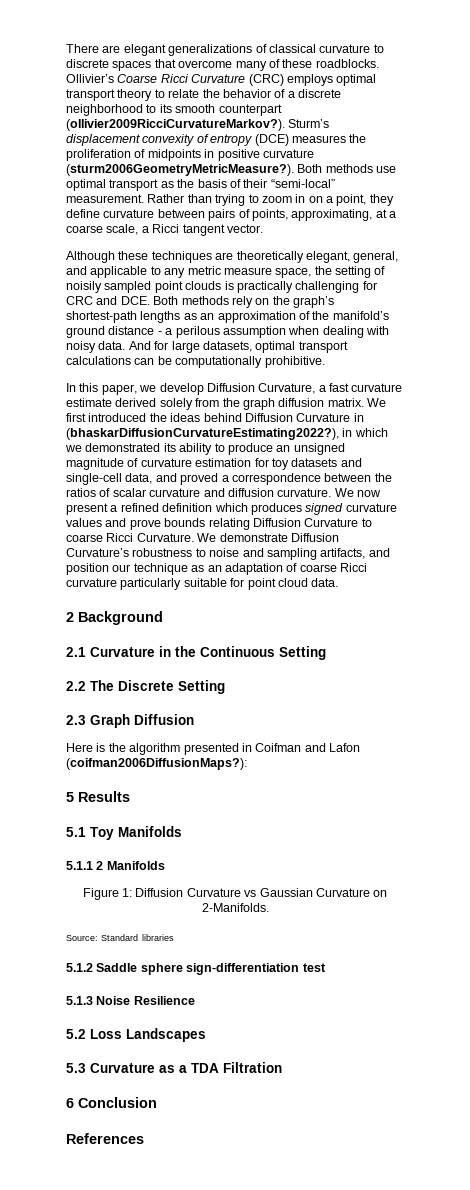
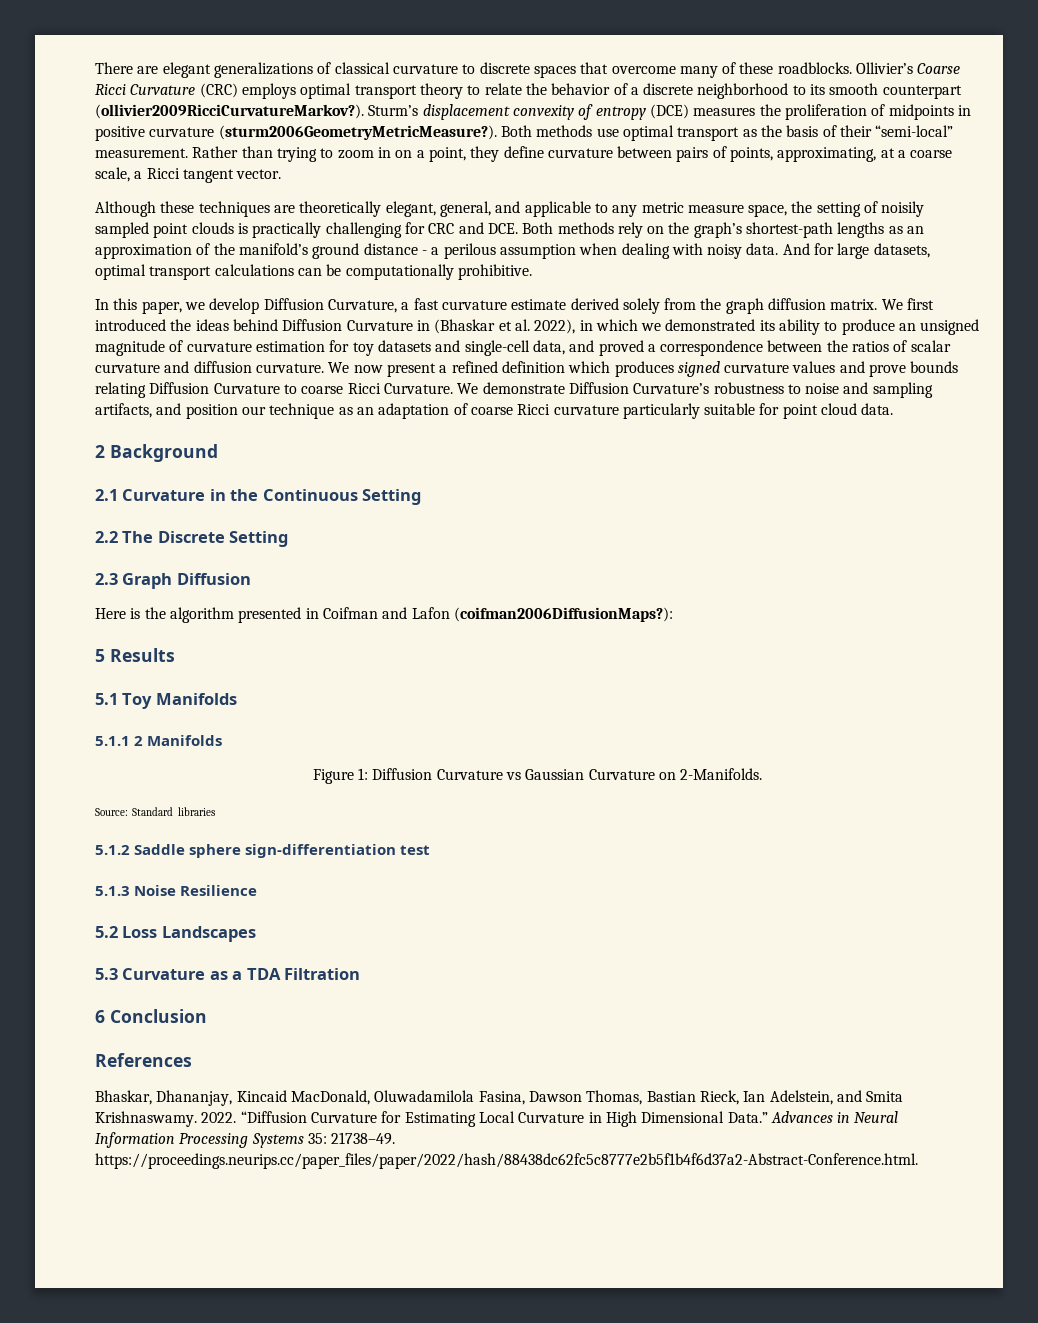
[66,428,339,440] (bhaskarDiffusionCurvatureEstimating2022?), -> [434,319,576,334] (Bhaskar et al. 2022),
(144, 1138) none -> [95,1090,904,1106] [95,1111,899,1127] [95,1132,396,1148] [95,1153,918,1169] // Bhaskar, Dhananjay, Kincaid MacDonald, Oluwadamilola Fasina, Dawson Thomas, Bastian Rieck, Ian Adelstein, and Smita Krishnaswamy. 2022. “Diffusion Curvature for Estimating Local Curvature in High Dimensional Data.” Advances in Neural Information Processing Systems 35: 21738–49. https://proceedings.neurips.cc/paper_files/paper/2022/hash/88438dc62fc5c8777e2b5f1b4f6d37a2-Abstract-Conference.html.

